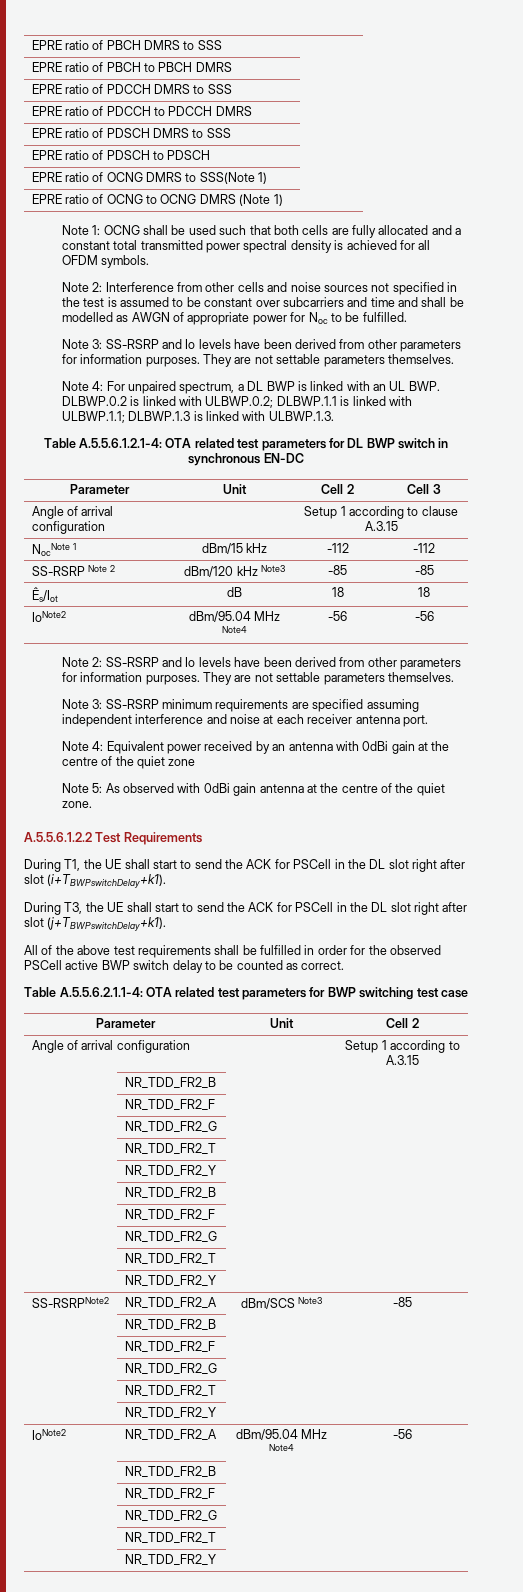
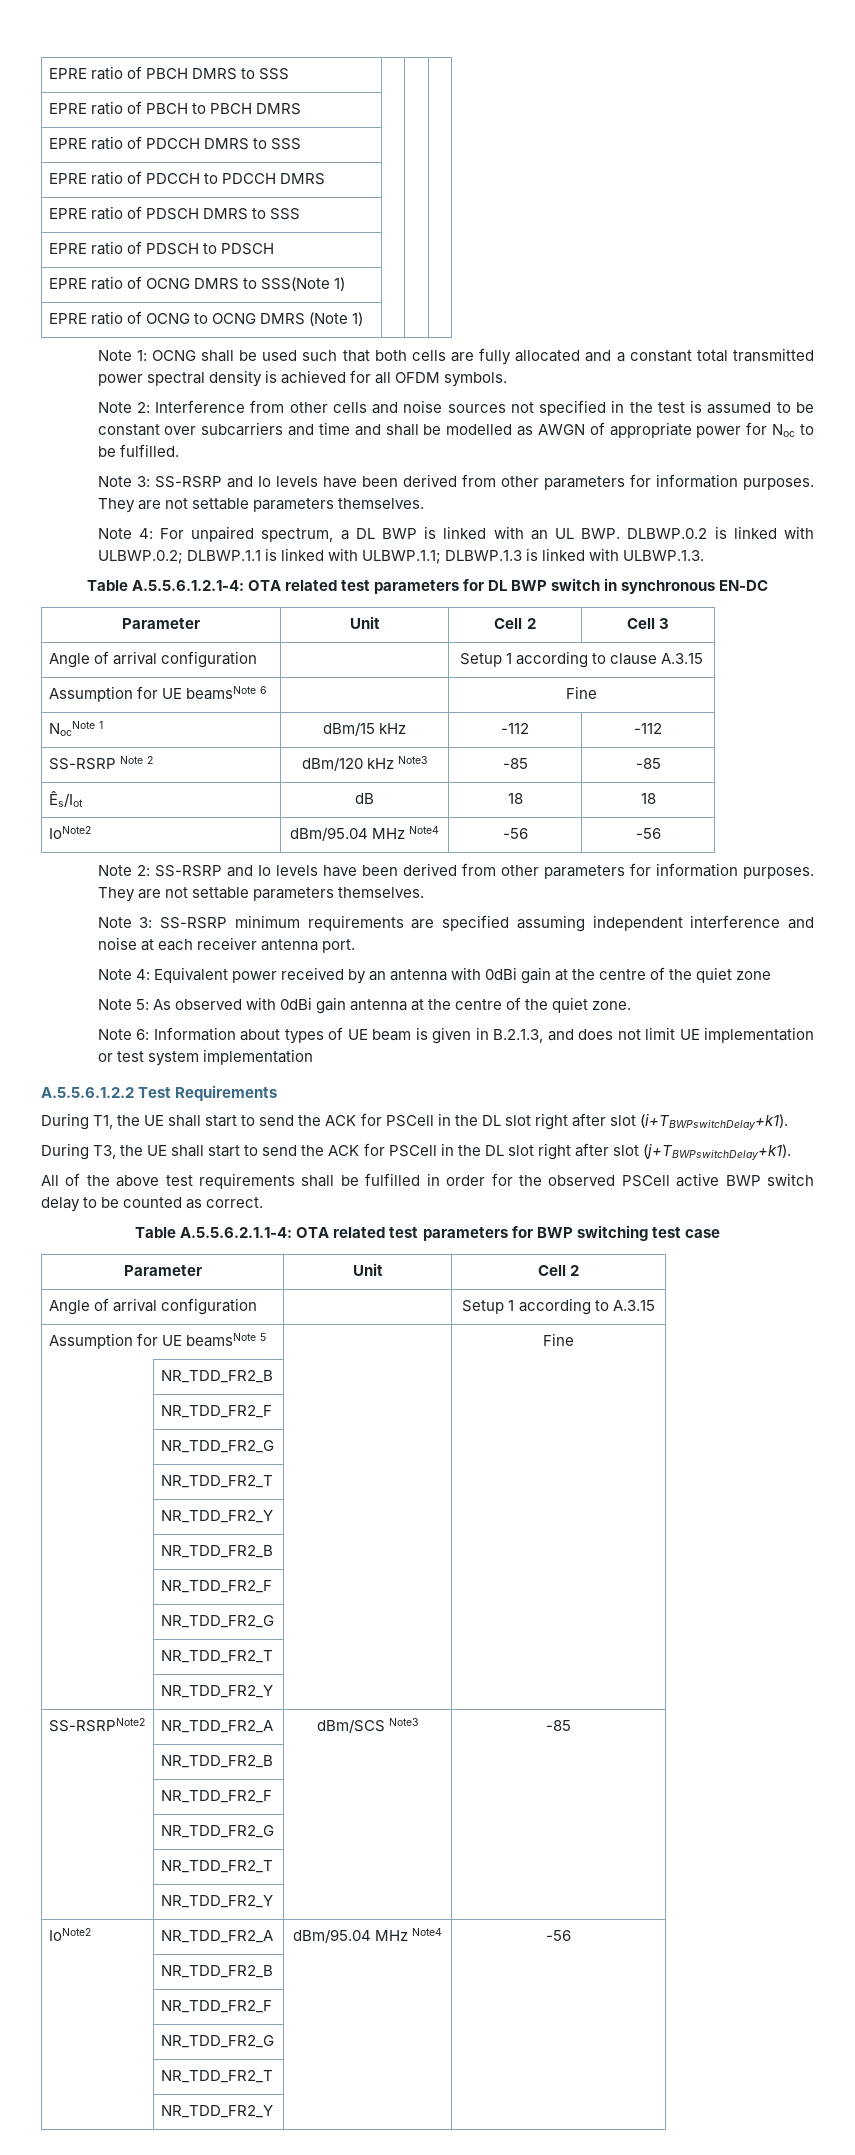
(398, 526) none -> [48,686,268,702] [566,686,597,699] // Assumption for UE beamsNote 6 | | Fine
(92, 804) none -> [97,1027,814,1044] [97,1049,313,1066] // Note 6: Information about types of UE beam is given in B.2.1.3, and does not limit UE implementation or test system implementation
(419, 1060) none -> [48,1333,267,1349] [543,1333,574,1346] // Assumption for UE beamsNote 5 | | Fine

